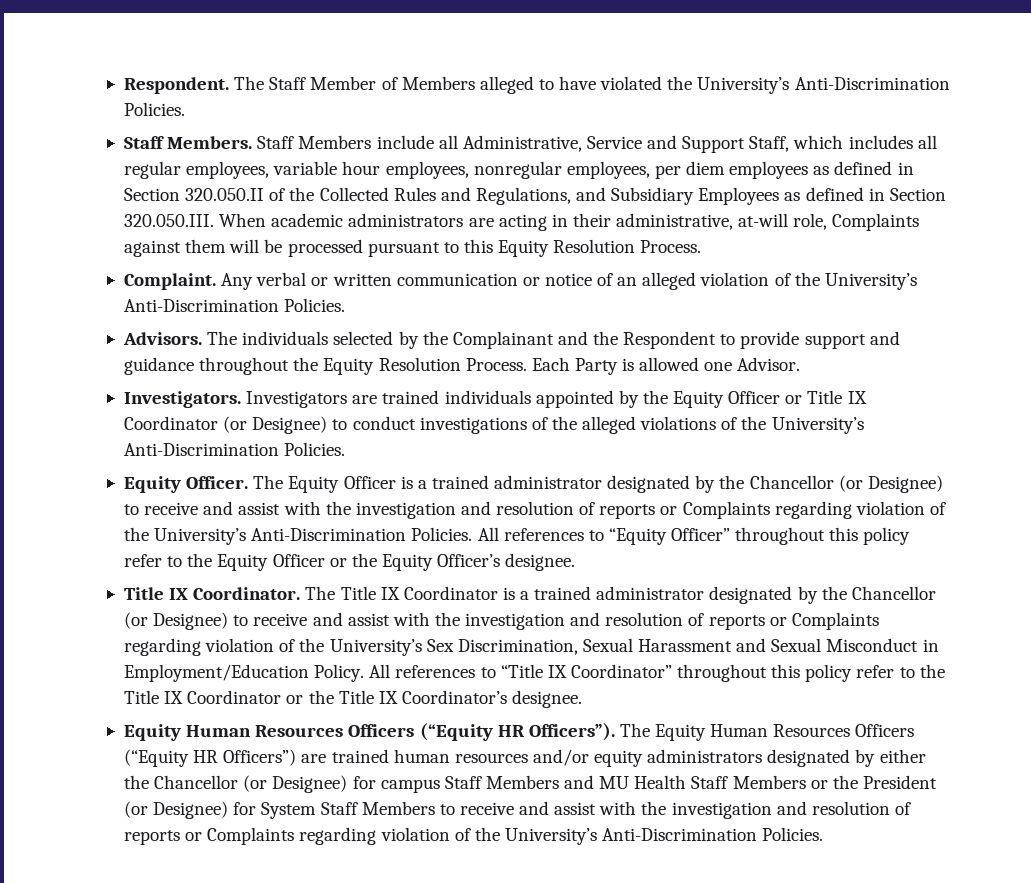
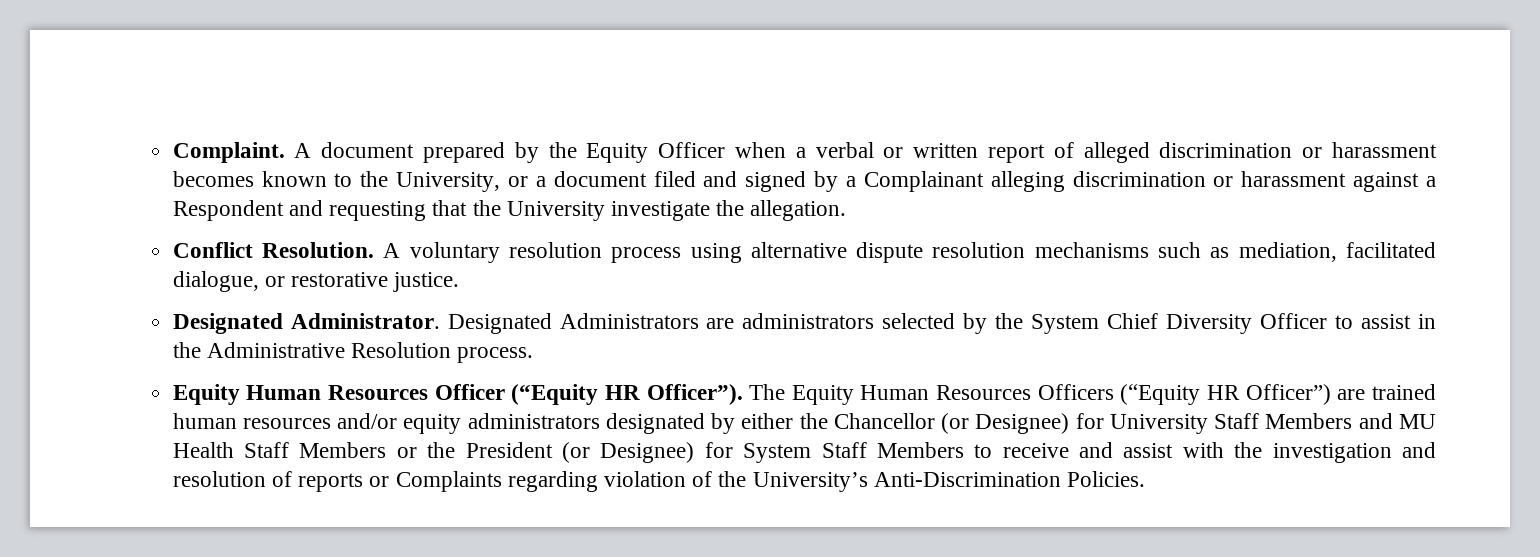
[124,76,950,94] [124,102,186,116] [124,135,937,153] [124,161,914,179] [124,187,946,205] [124,213,920,231] [124,239,702,257] [124,272,917,290] [124,298,346,312] [123,331,900,349] [124,357,801,375] [124,390,867,408] [124,416,864,434] [124,442,346,456] [124,475,943,493] [124,501,946,519] [124,527,911,545] [124,553,576,571] [124,586,936,604] [124,612,879,630] [124,638,939,656] [124,664,945,682] [124,690,583,708] [124,723,615,741] Respondent. The Staff Member of Members alleged to have violated the University’s Anti-Discrimination Policies. // Staff Members. Staff Members include all Administrative, Service and Support Staff, which includes all regular employees, variable hour employees, nonregular employees, per diem employees as defined in Section 320.050.II of the Collected Rules and Regulations, and Subsidiary Employees as defined in Section 320.050.III. When academic administrators are acting in their administrative, at-will role, Complaints against them will be processed pursuant to this Equity Resolution Process. // Complaint. Any verbal or written communication or notice of an alleged violation of the University’s Anti-Discrimination Policies. // Advisors. The individuals selected by the Complainant and the Respondent to provide support and guidance throughout the Equity Resolution Process. Each Party is allowed one Advisor. // Investigators. Investigators are trained individuals appointed by the Equity Officer or Title IX Coordinator (or Designee) to conduct investigations of the alleged violations of the University’s Anti-Discrimination Policies. // Equity Officer. The Equity Officer is a trained administrator designated by the Chancellor (or Designee) to receive and assist with the investigation and resolution of reports or Complaints regarding violation of the University’s Anti-Discrimination Policies. All references to “Equity Officer” throughout this policy refer to the Equity Officer or the Equity Officer’s designee. // Title IX Coordinator. The Title IX Coordinator is a trained administrator designated by the Chancellor (or Designee) to receive and assist with the investigation and resolution of reports or Complaints regarding violation of the University’s Sex Discrimination, Sexual Harassment and Sexual Misconduct in Employment/Education Policy. All references to “Title IX Coordinator” throughout this policy refer to the Title IX Coordinator or the Title IX Coordinator’s designee. // Equity Human Resources Officers (“Equity HR Officers”). -> [172,142,1437,163] [172,171,1437,192] [172,200,847,221] [172,242,1437,263] [172,271,460,292] [172,313,1436,334] [172,342,534,363] [172,384,743,405] Complaint. A document prepared by the Equity Officer when a verbal or written report of alleged discrimination or harassment becomes known to the University, or a document filed and signed by a Complainant alleging discrimination or harassment against a Respondent and requesting that the University investigate the allegation. // Conflict Resolution. A voluntary resolution process using alternative dispute resolution mechanisms such as mediation, facilitated dialogue, or restorative justice. // Designated Administrator. Designated Administrators are administrators selected by the System Chief Diversity Officer to assist in the Administrative Resolution process. // Equity Human Resources Officer (“Equity HR Officer”).
[223,749,297,766] Officers”) -> [1245,384,1331,405] Officer”)
[380,779,440,793] campus -> [1109,414,1208,434] University

